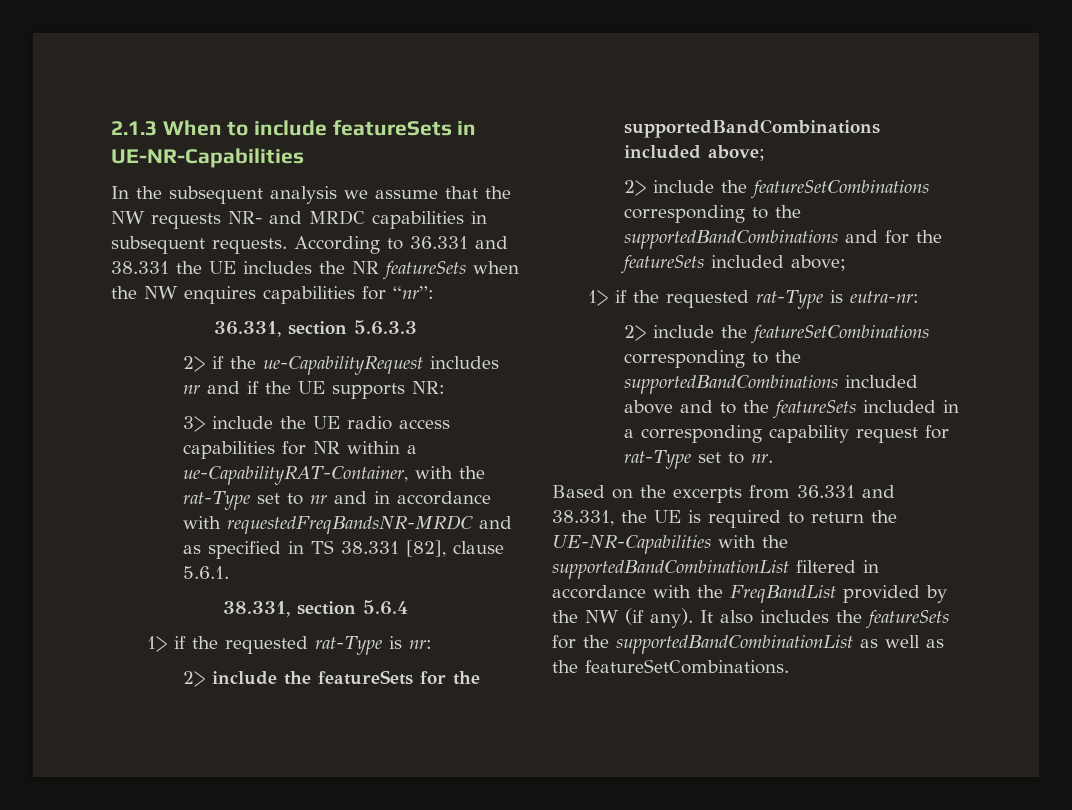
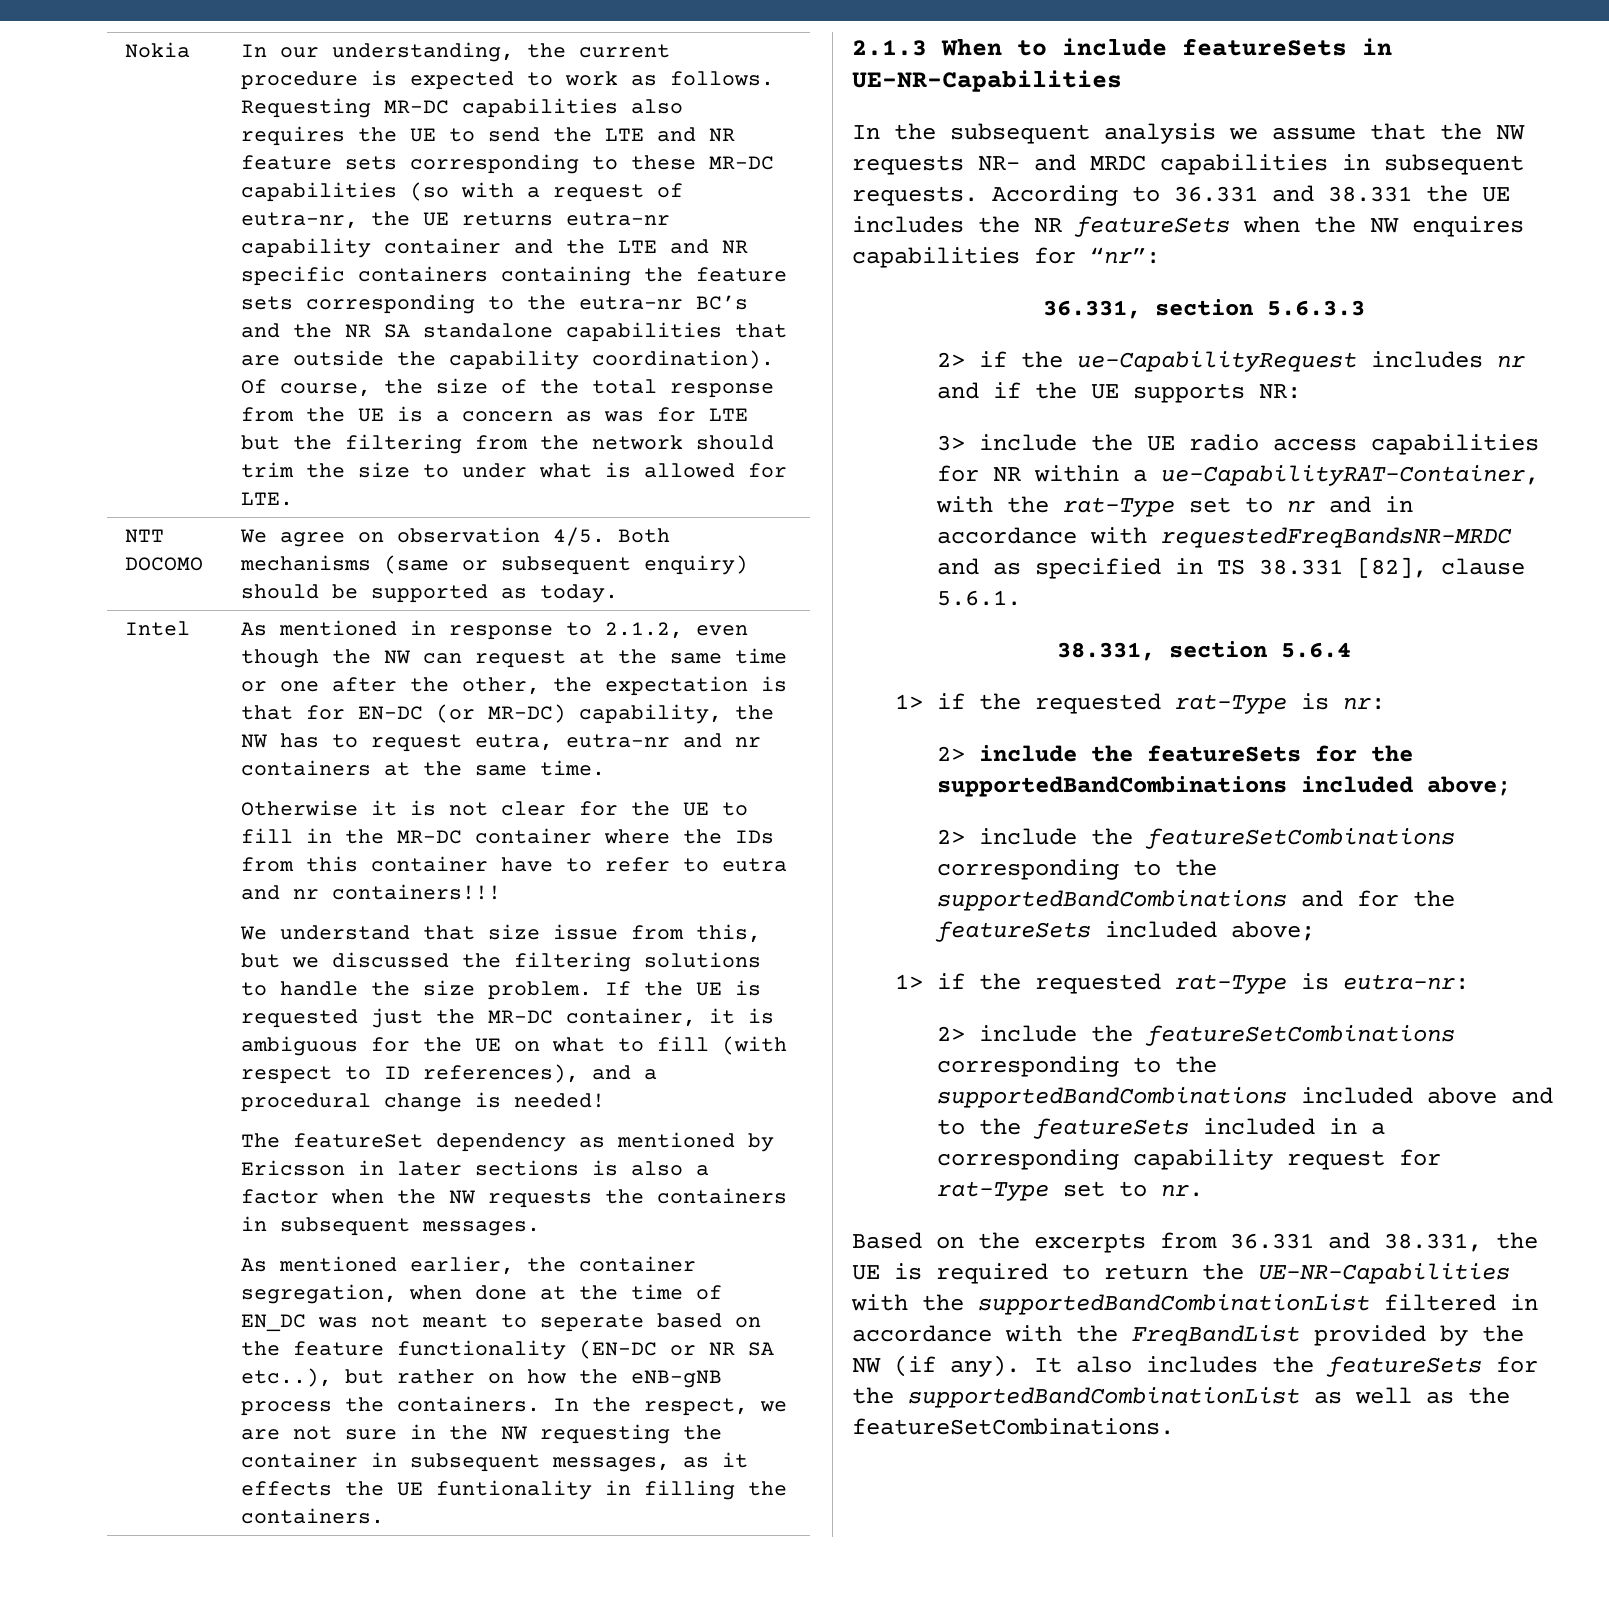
(111, 128) none -> [125,42,191,58] [241,42,671,62] [241,70,775,90] [241,98,684,118] [241,126,736,146] [241,154,775,174] [241,182,684,202] [241,211,671,229] [241,238,749,258] [241,266,788,286] [241,294,749,314] [241,322,788,342] [241,350,775,370] [241,378,775,398] [241,406,749,422] [241,434,775,454] [241,462,788,478] [241,492,294,506] [125,529,165,543] [125,557,204,571] [240,527,671,547] [240,555,749,575] [241,584,619,603] [125,621,191,636] [241,620,749,640] [241,648,788,668] [241,676,788,696] [241,704,775,724] [241,733,762,752] [241,760,606,776] [241,800,749,816] [241,828,775,844] [241,856,788,872] [241,884,502,900] [240,924,762,943] [241,952,762,972] [241,980,762,1000] [241,1008,775,1028] [241,1036,788,1056] [241,1064,658,1084] [241,1092,606,1112] [241,1132,775,1152] [241,1160,710,1176] [241,1188,788,1208] [241,1216,541,1236] [241,1256,697,1275] [241,1284,723,1304] [241,1313,762,1332] [241,1340,775,1360] [241,1368,723,1388] [241,1396,788,1416] [241,1424,723,1444] [241,1452,749,1472] [241,1480,788,1500] [241,1508,385,1524] Nokia | In our understanding, the current procedure is expected to work as follows. Requesting MR-DC capabilities also requires the UE to send the LTE and NR feature sets corresponding to these MR-DC capabilities (so with a request of eutra-nr, the UE returns eutra-nr capability container and the LTE and NR specific containers containing the feature sets corresponding to the eutra-nr BC’s and the NR SA standalone capabilities that are outside the capability coordination). Of course, the size of the total response from the UE is a concern as was for LTE but the filtering from the network should trim the size to under what is allowed for LTE. // NTT DOCOMO | We agree on observation 4/5. Both mechanisms (same or subsequent enquiry) should be supported as today. // Intel | As mentioned in response to 2.1.2, even though the NW can request at the same time or one after the other, the expectation is that for EN-DC (or MR-DC) capability, the NW has to request eutra, eutra-nr and nr containers at the same time. // Otherwise it is not clear for the UE to fill in the MR-DC container where the IDs from this container have to refer to eutra and nr containers!!! // We understand that size issue from this, but we discussed the filtering solutions to handle the size problem. If the UE is requested just the MR-DC container, it is ambiguous for the UE on what to fill (with respect to ID references), and a procedural change is needed! // The featureSet dependency as mentioned by Ericsson in later sections is also a factor when the NW requests the containers in subsequent messages. // As mentioned earlier, the container segregation, when done at the time of EN_DC was not meant to seperate based on the feature functionality (EN-DC or NR SA etc..), but rather on how the eNB-gNB process the containers. In the respect, we are not sure in the NW requesting the container in subsequent messages, as it effects the UE funtionality in filling the containers. //

